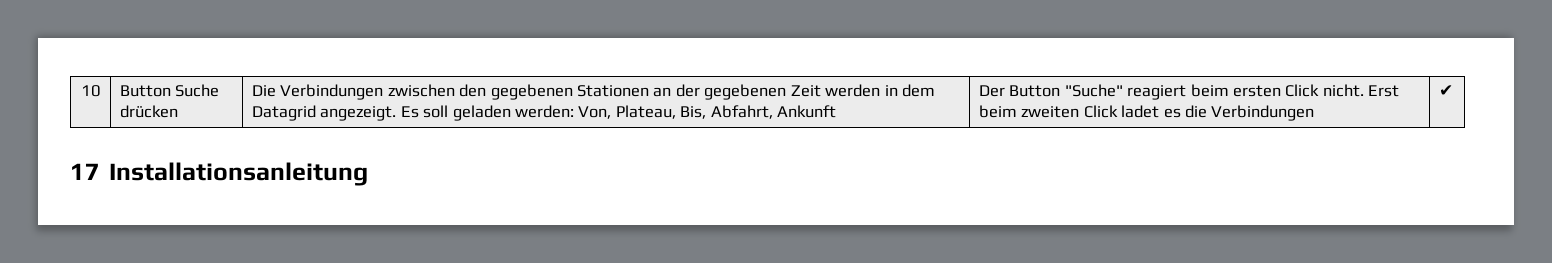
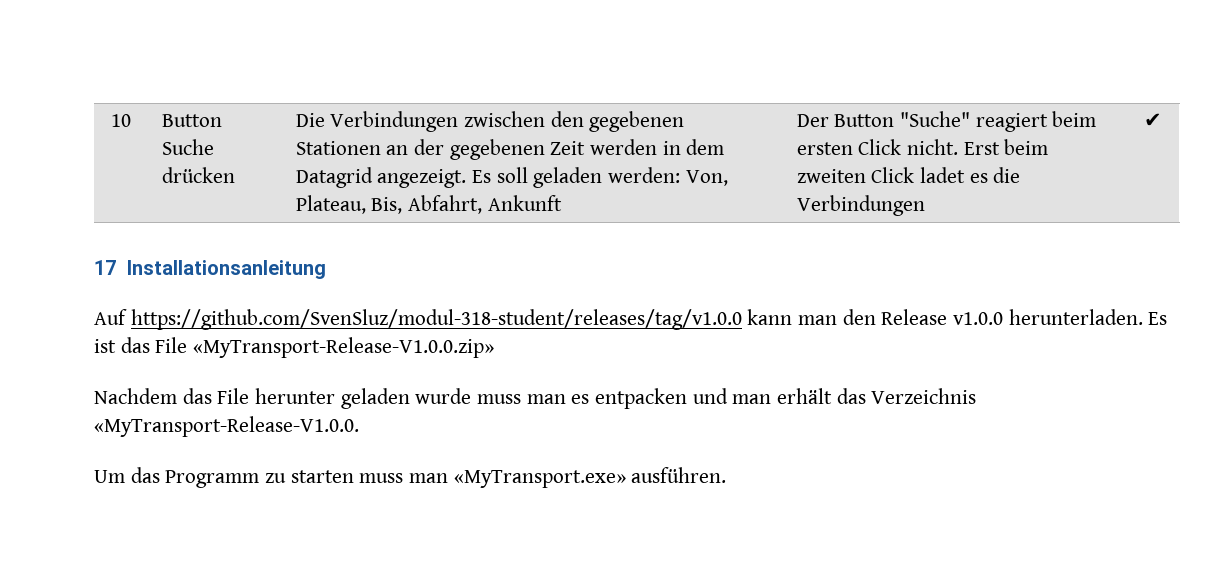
(369, 174) none -> [94,309,1168,330] [94,337,495,358] [94,388,977,409] [94,416,359,437] [94,467,727,488] // Auf https://github.com/SvenSluz/modul-318-student/releases/tag/v1.0.0 kann man den Release v1.0.0 herunterladen. Es ist das File «MyTransport-Release-V1.0.0.zip» // Nachdem das File herunter geladen wurde muss man es entpacken und man erhält das Verzeichnis «MyTransport-Release-V1.0.0. // Um das Programm zu starten muss man «MyTransport.exe» ausführen.

